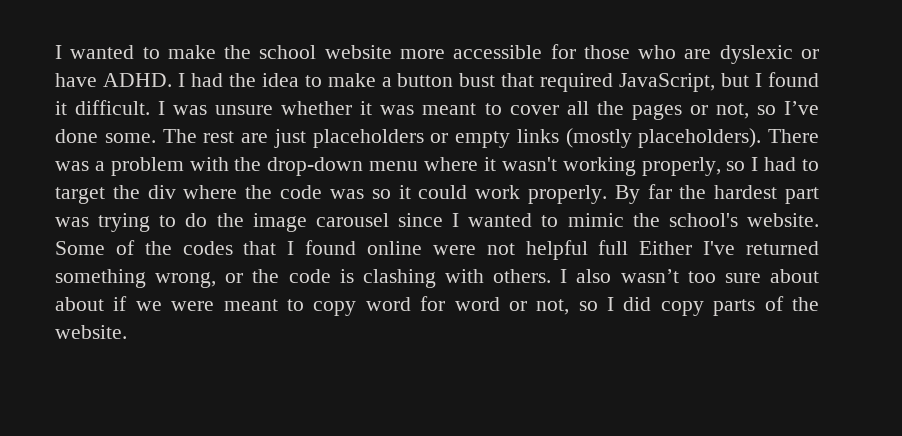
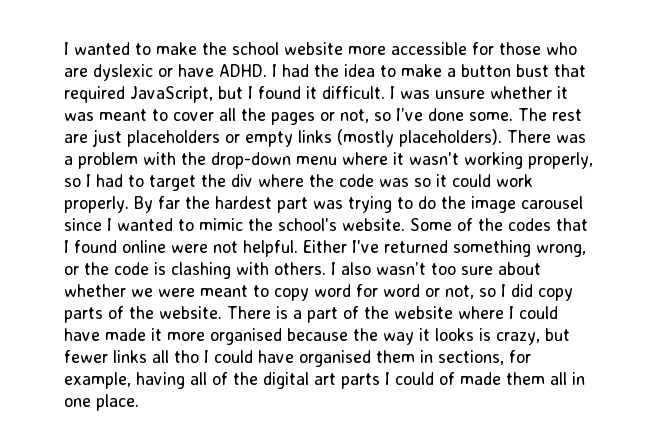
[525,240,629,260] helpful full -> [243,240,298,257] helpful.
[55,296,128,311] about if -> [64,284,126,297] whether
(127, 332) none -> [227,306,558,323] [64,328,570,345] [64,350,531,367] [64,372,585,389] [64,394,139,411] There is a part of the website where I could have made it more organised because the way it looks is crazy, but fewer links all tho I could have organised them in sections, for example, having all of the digital art parts I could of made them all in one place.

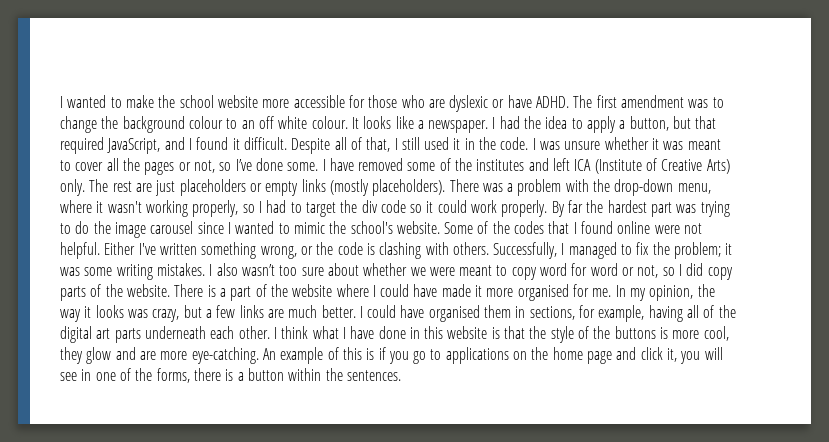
(267, 70) none -> [573,95,724,108] [60,116,489,133] The first amendment was to change the background colour to an off white colour. It looks like a newspaper.
[401,64,549,77] make a button bust -> [587,116,692,133] apply a button, but
[218,86,243,99] but -> [164,137,185,150] and
(385, 92) none -> [291,137,529,154] Despite all of that, I still used it in the code.
(513, 116) none -> [322,158,730,174] [60,179,85,196] I have removed some of the institutes and left ICA (Institute of Creative Arts) only.
[296,156,337,165] menu -> [677,183,711,194] menu,
[258,174,409,187] where the code was -> [380,200,406,213] code
[384,240,448,253] returned -> [159,243,197,255] written
(326, 268) none -> [493,242,733,259] [60,263,205,280] Successfully, I managed to fix the problem; it was some writing mistakes.
[287,328,348,341] because -> [573,284,694,301] for me. In my opinion,
[479,328,491,341] is -> [127,309,148,318] was
[64,350,199,363] fewer links all tho -> [205,305,356,318] a few links are much better.
[385,372,585,385] [64,394,139,411] I could of made them all in one place. -> [144,326,729,343] [60,347,723,364] [60,368,401,383] underneath each other. I think what I have done in this website is that the style of the buttons is more cool, they glow and are more eye-catching. An example of this is if you go to applications on the home page and click it, you will see in one of the forms, there is a button within the sentences.

